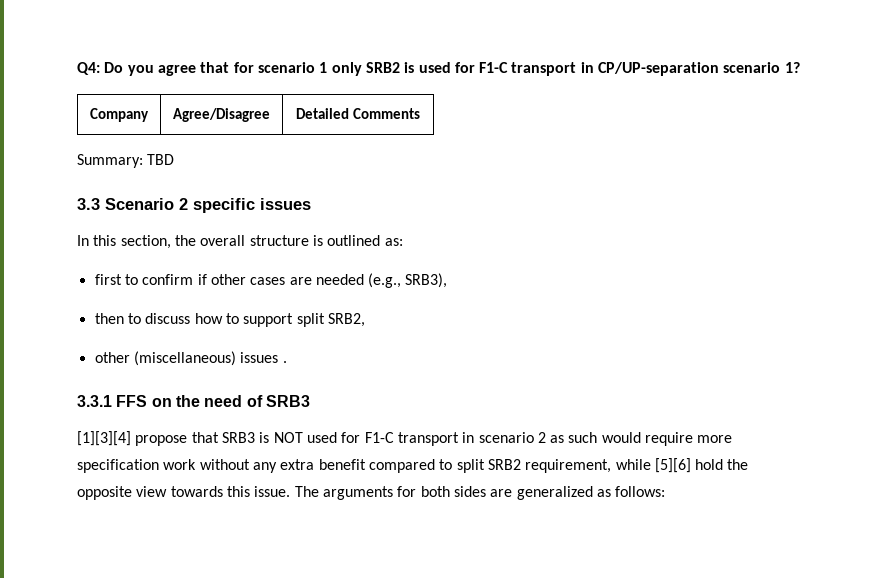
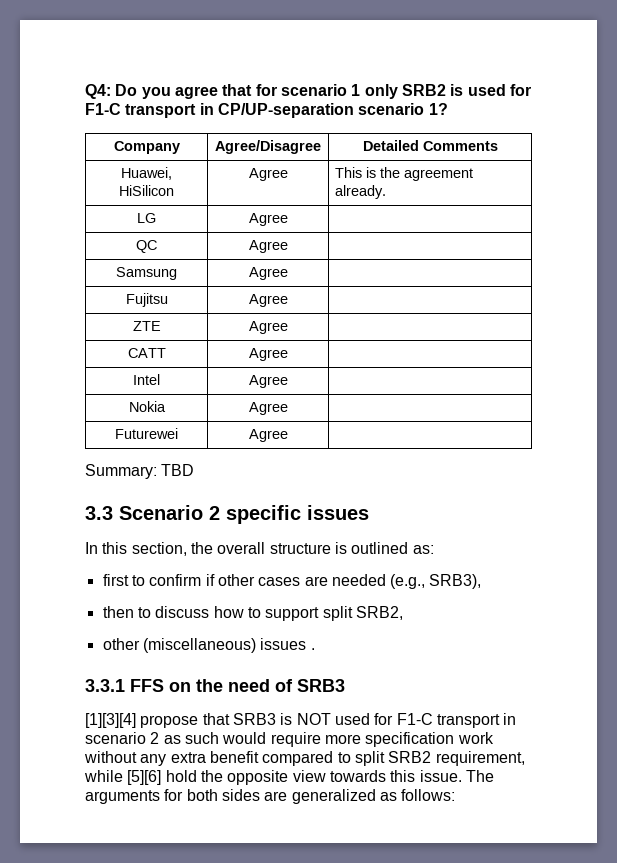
(420, 113) none -> [121,167,172,180] [119,185,174,196] [248,168,288,181] [334,167,473,181] [334,185,386,199] [137,213,156,223] [248,213,288,226] [136,240,157,253] [248,240,288,253] [116,267,177,280] [248,267,288,280] [125,293,168,307] [248,294,288,307] [132,321,161,331] [248,321,288,334] [127,348,166,358] [248,348,288,361] [133,374,160,385] [248,375,288,388] [128,401,166,412] [248,402,288,415] [115,428,178,439] [248,429,288,442] // Huawei, HiSilicon | Agree | This is the agreement already. // LG | Agree | // QC | Agree | // Samsung | Agree | // Fujitsu | Agree | // ZTE | Agree | // CATT | Agree | // Intel | Agree | // Nokia | Agree | // Futurewei | Agree |

